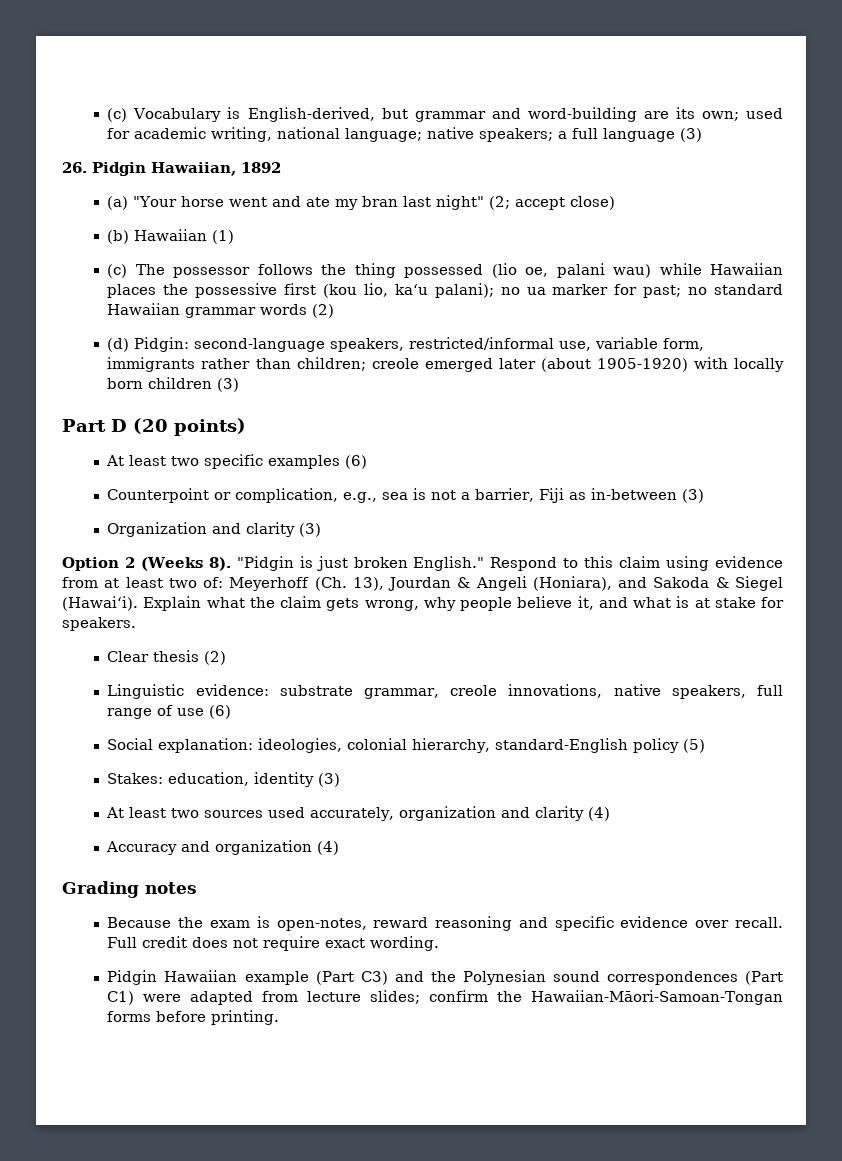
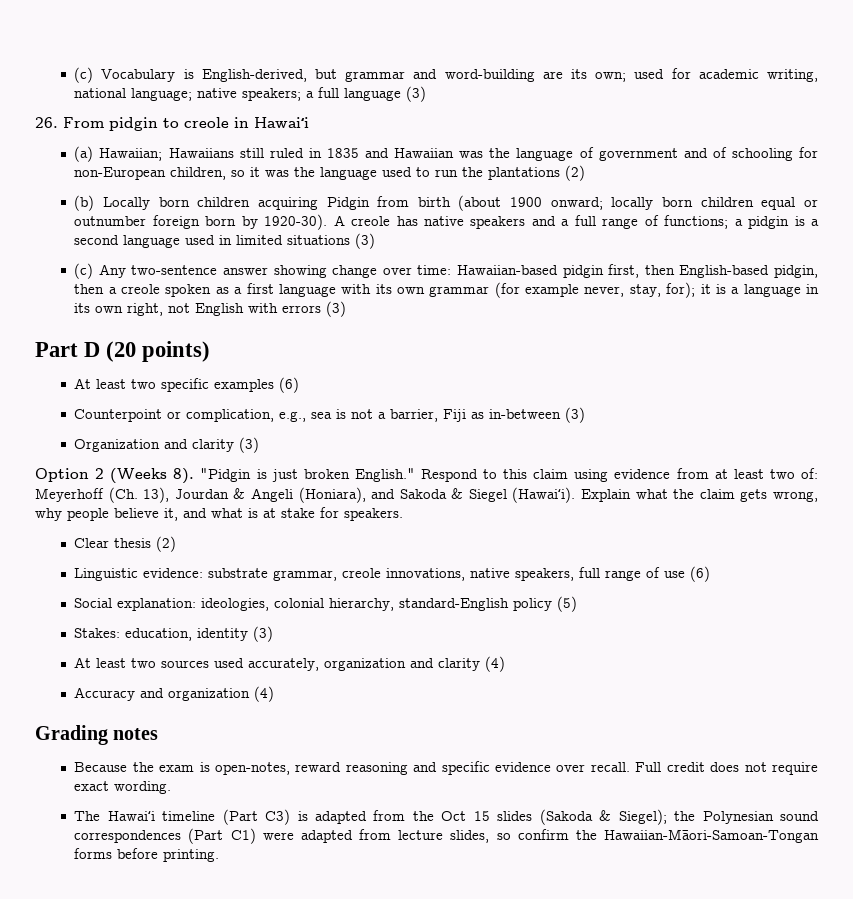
[92,162,281,176] [107,195,616,210] [107,229,235,244] [107,263,784,278] [107,283,783,298] [107,303,335,318] [107,337,705,352] [107,357,785,372] [107,377,213,389] Pidgin Hawaiian, 1892 // (a) "Your horse went and ate my bran last night" (2; accept close) // (b) Hawaiian (1) // (c) The possessor follows the thing possessed (lio oe, palani wau) while Hawaiian places the possessive first (kou lio, kaʻu palani); no ua marker for past; no standard Hawaiian grammar words (2) // (d) Pidgin: second-language speakers, restricted/informal use, variable form, immigrants rather than children; creole emerged later (about 1905-1920) with locally born children -> [63,117,309,131] [74,146,818,162] [74,165,586,181] [74,195,819,211] [74,214,820,230] [74,233,376,249] [74,263,819,279] [74,282,819,298] [74,303,322,316] From pidgin to creole in Hawaiʻi // (a) Hawaiian; Hawaiians still ruled in 1835 and Hawaiian was the language of government and of schooling for non-European children, so it was the language used to run the plantations (2) // (b) Locally born children acquiring Pidgin from birth (about 1900 onward; locally born children equal or outnumber foreign born by 1920-30). A creole has native speakers and a full range of functions; a pidgin is a second language used in limited situations (3) // (c) Any two-sentence answer showing change over time: Hawaiian-based pidgin first, then English-based pidgin, then a creole spoken as a first language with its own grammar (for example never, stay, for); it is a language in its own right, not English with errors
[107,970,424,985] Pidgin Hawaiian example (Part C3) and -> [74,809,667,825] The Hawaiʻi timeline (Part C3) is adapted from the Oct 15 slides (Sakoda & Siegel);
[370,990,421,1004] slides; -> [450,830,511,843] slides, so

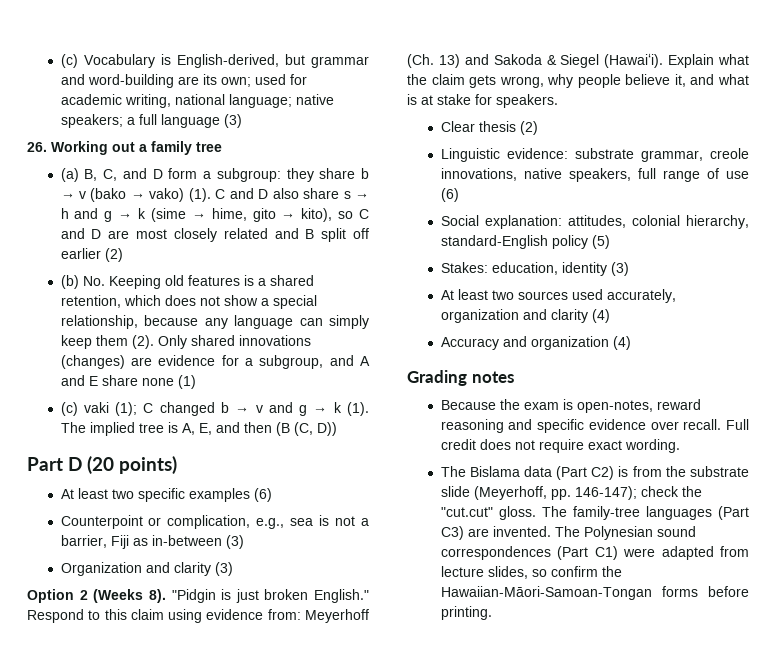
[63,117,309,131] [74,146,818,162] [74,165,586,181] [74,195,819,211] [74,214,820,230] [74,233,376,249] [74,263,819,279] [74,282,819,298] [74,301,347,317] From pidgin to creole in Hawaiʻi // (a) Hawaiian; Hawaiians still ruled in 1835 and Hawaiian was the language of government and of schooling for non-European children, so it was the language used to run the plantations (2) // (b) Locally born children acquiring Pidgin from birth (about 1900 onward; locally born children equal or outnumber foreign born by 1920-30). A creole has native speakers and a full range of functions; a pidgin is a second language used in limited situations (3) // (c) Any two-sentence answer showing change over time: Hawaiian-based pidgin first, then English-based pidgin, then a creole spoken as a first language with its own grammar (for example never, stay, for); it is a language in its own right, not English with errors (3) -> [51,141,222,155] [60,168,369,182] [60,188,370,202] [60,208,369,222] [60,228,369,242] [60,248,123,262] [60,275,314,289] [60,295,317,309] [60,315,369,329] [60,335,311,349] [60,355,370,369] [60,375,196,389] [60,402,369,416] [60,422,337,436] Working out a family tree // (a) B, C, and D form a subgroup: they share b → v (bako → vako) (1). C and D also share s → h and g → k (sime → hime, gito → kito), so C and D are most closely related and B split off earlier (2) // (b) No. Keeping old features is a shared retention, which does not show a special relationship, because any language can simply keep them (2). Only shared innovations (changes) are evidence for a subgroup, and A and E share none (1) // (c) vaki (1); C changed b → v and g → k (1). The implied tree is A, E, and then (B (C, D))
[676,468,818,479] [35,487,366,503] from at least two of: Meyerhoff (Ch. 13), Jourdan & Angeli (Honiara), -> [267,609,369,623] [407,54,460,68] from: Meyerhoff (Ch. 13)
[201,598,270,611] ideologies, -> [567,215,626,228] attitudes,
[107,809,696,825] Hawaiʻi timeline (Part C3) is adapted from the Oct 15 slides (Sakoda & Siegel); the -> [469,466,749,480] [440,486,702,500] [440,506,749,520] [440,526,580,540] Bislama data (Part C2) is from the substrate slide (Meyerhoff, pp. 146-147); check the "cut.cut" gloss. The family-tree languages (Part C3) are invented. The

